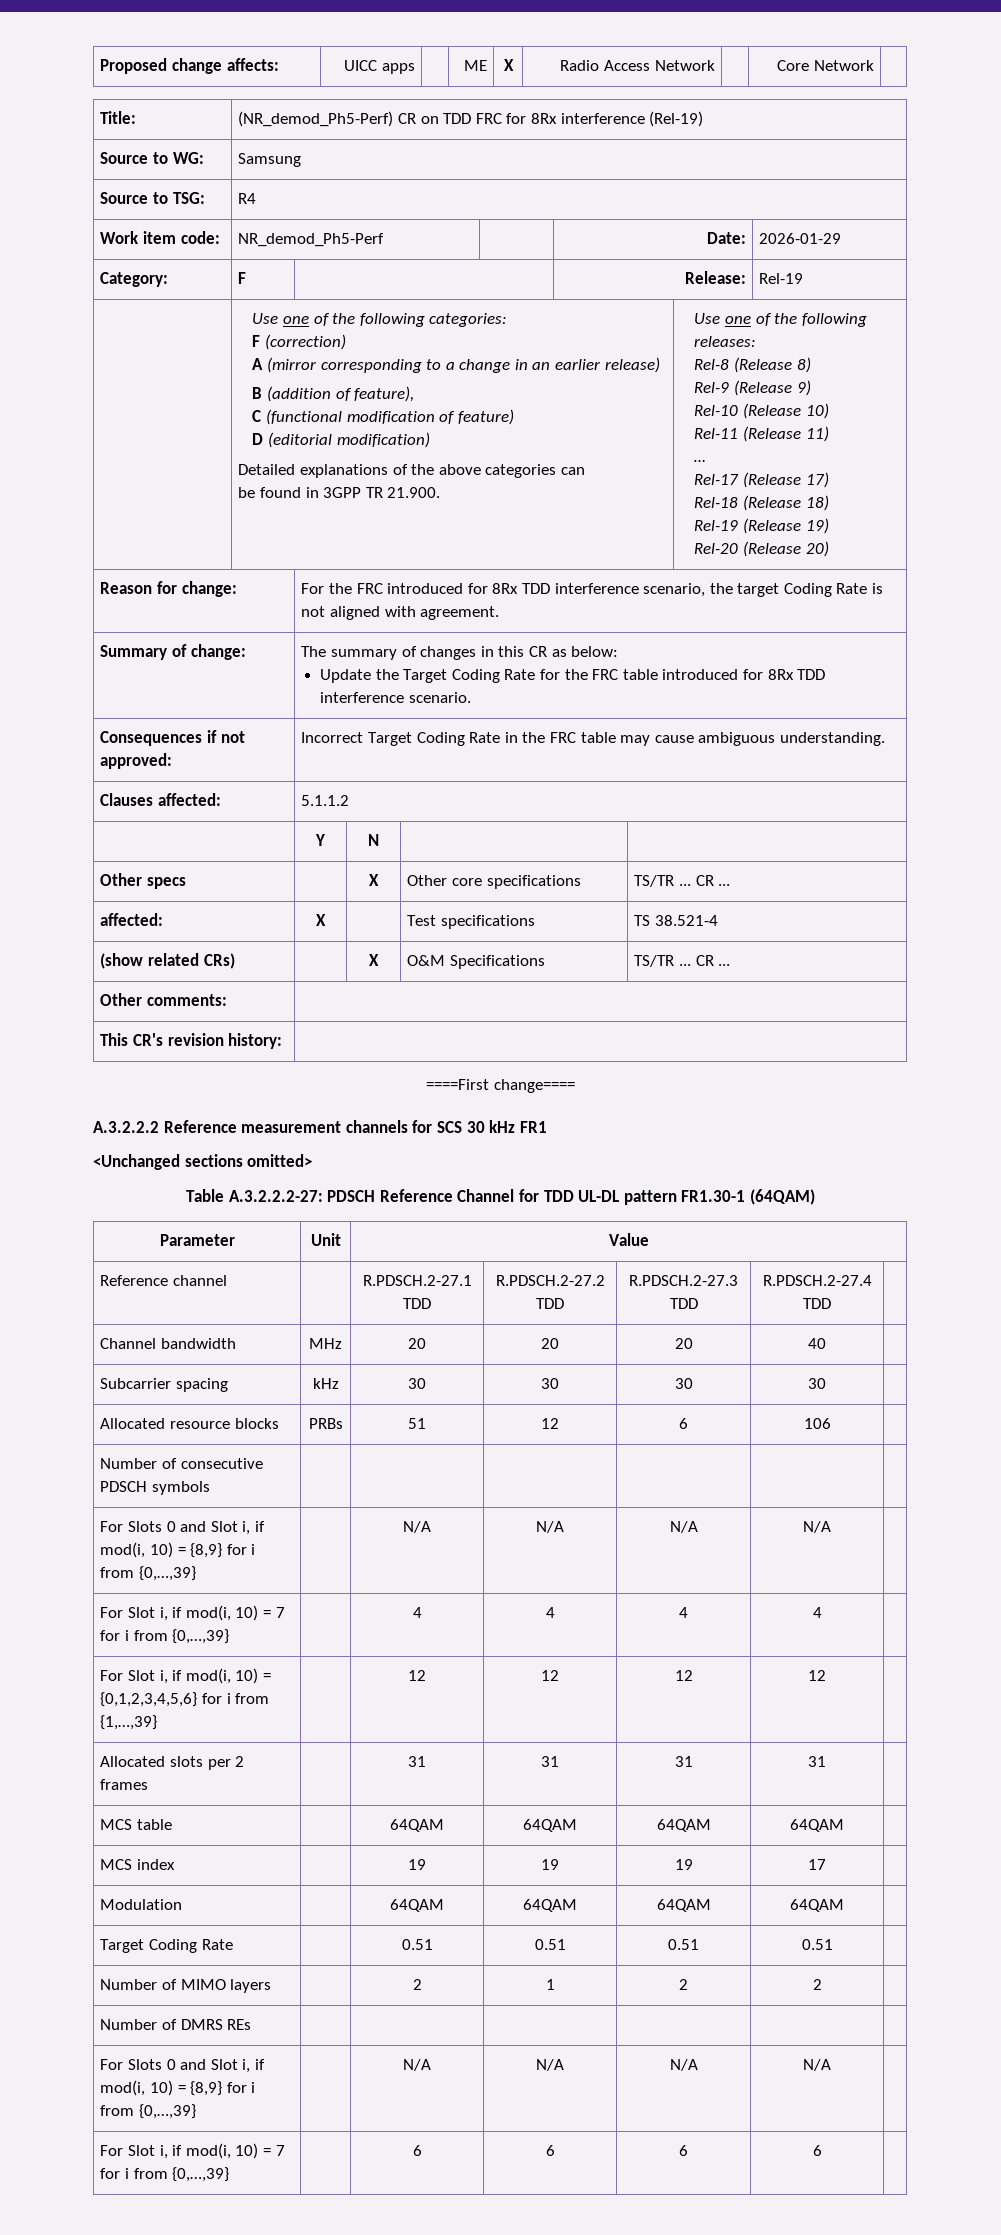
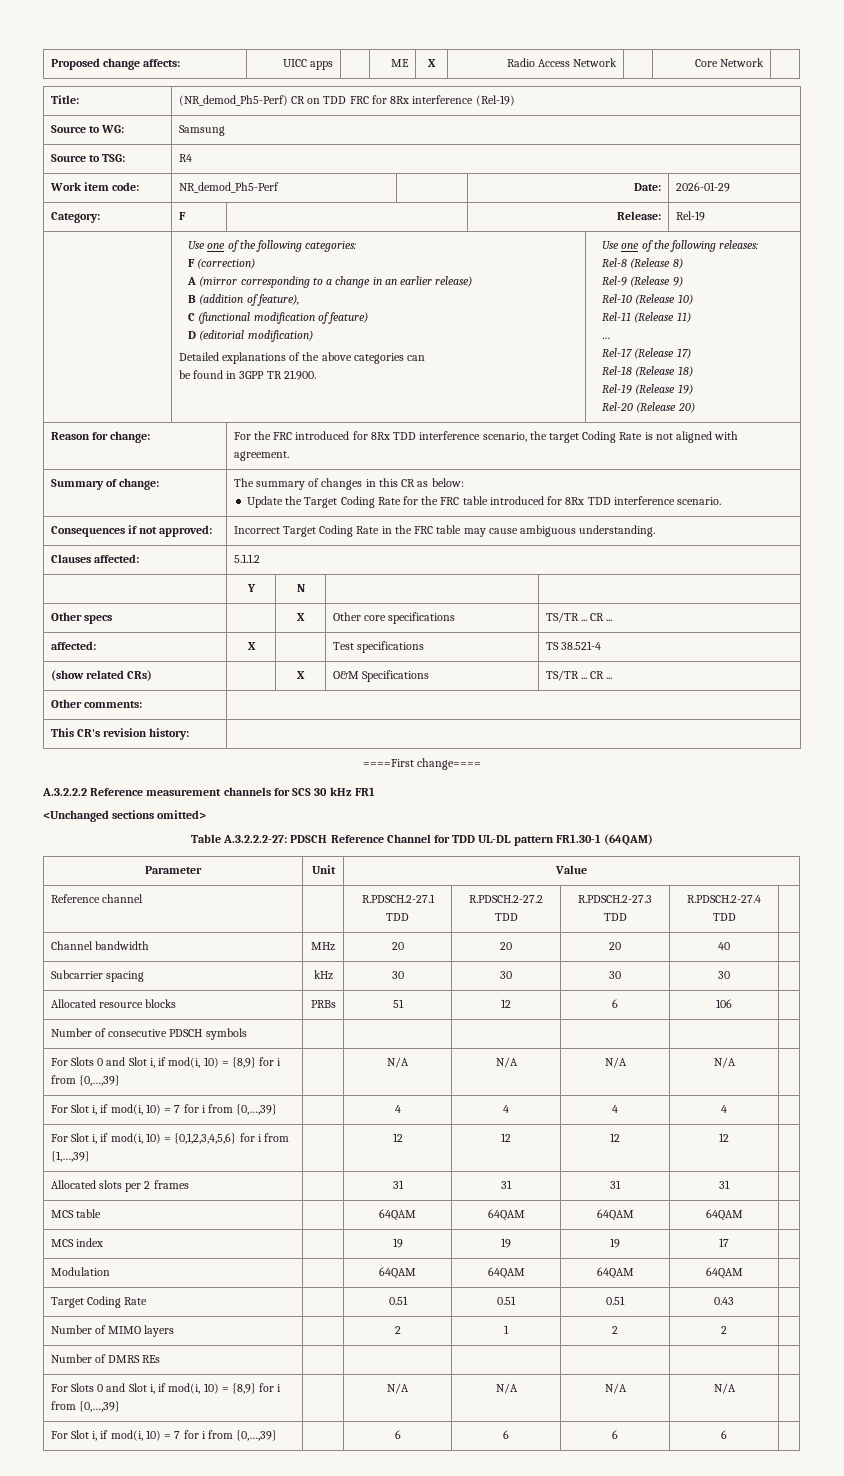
[801,1939,833,1950] 0.51 -> [714,1297,734,1305] 0.43

